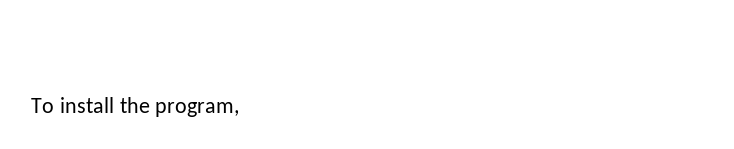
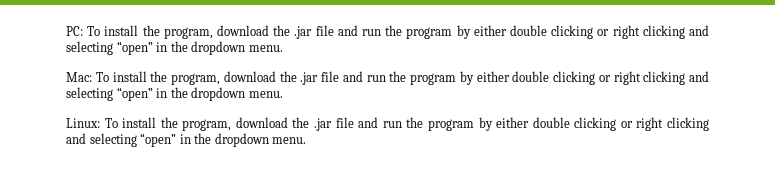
[31,97,240,117] To install the program, -> [66,25,709,39] [66,41,283,55] [66,71,709,85] [66,87,283,101] [66,117,709,131] [66,133,307,147] PC: To install the program, download the .jar file and run the program by either double clicking or right clicking and selecting “open” in the dropdown menu. // Mac: To install the program, download the .jar file and run the program by either double clicking or right clicking and selecting “open” in the dropdown menu. // Linux: To install the program, download the .jar file and run the program by either double clicking or right clicking and selecting “open” in the dropdown menu.

